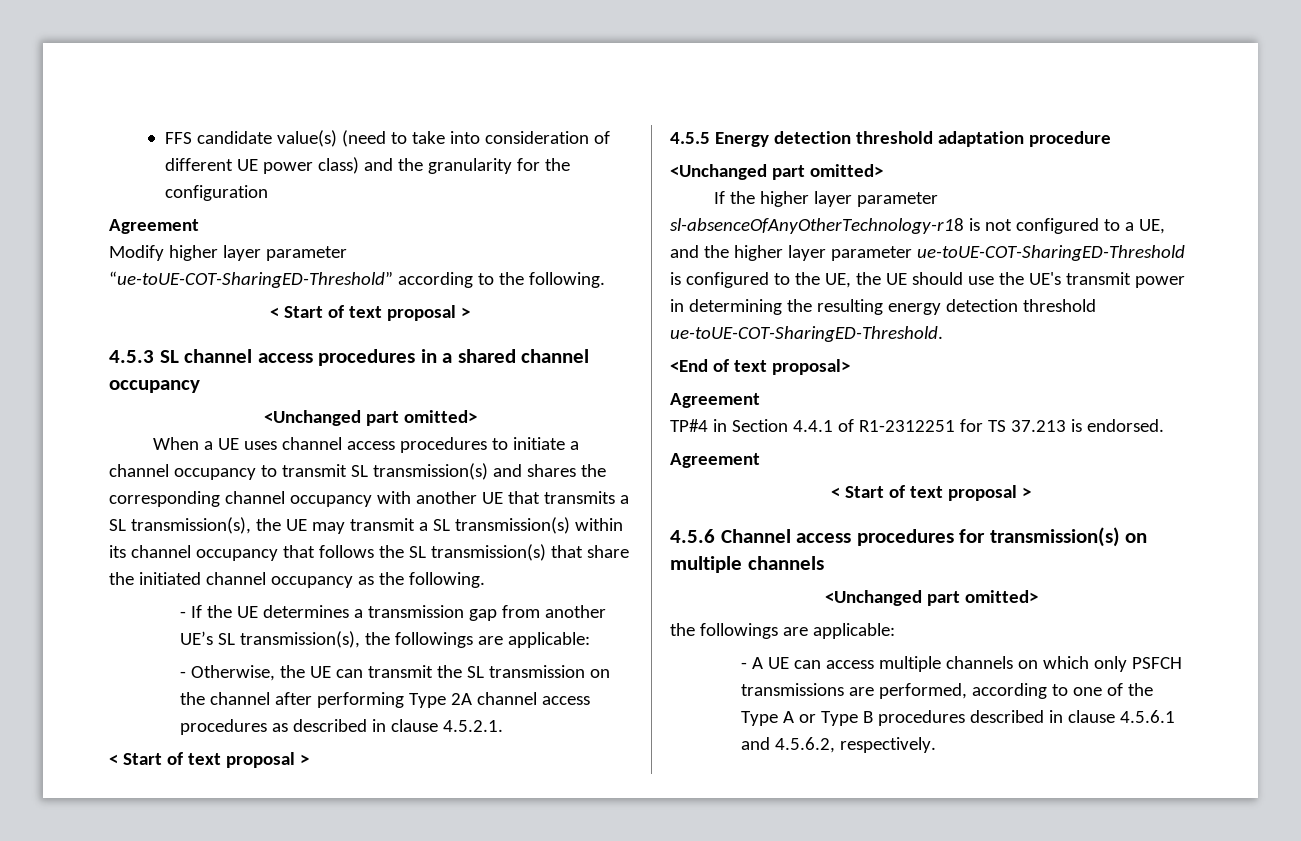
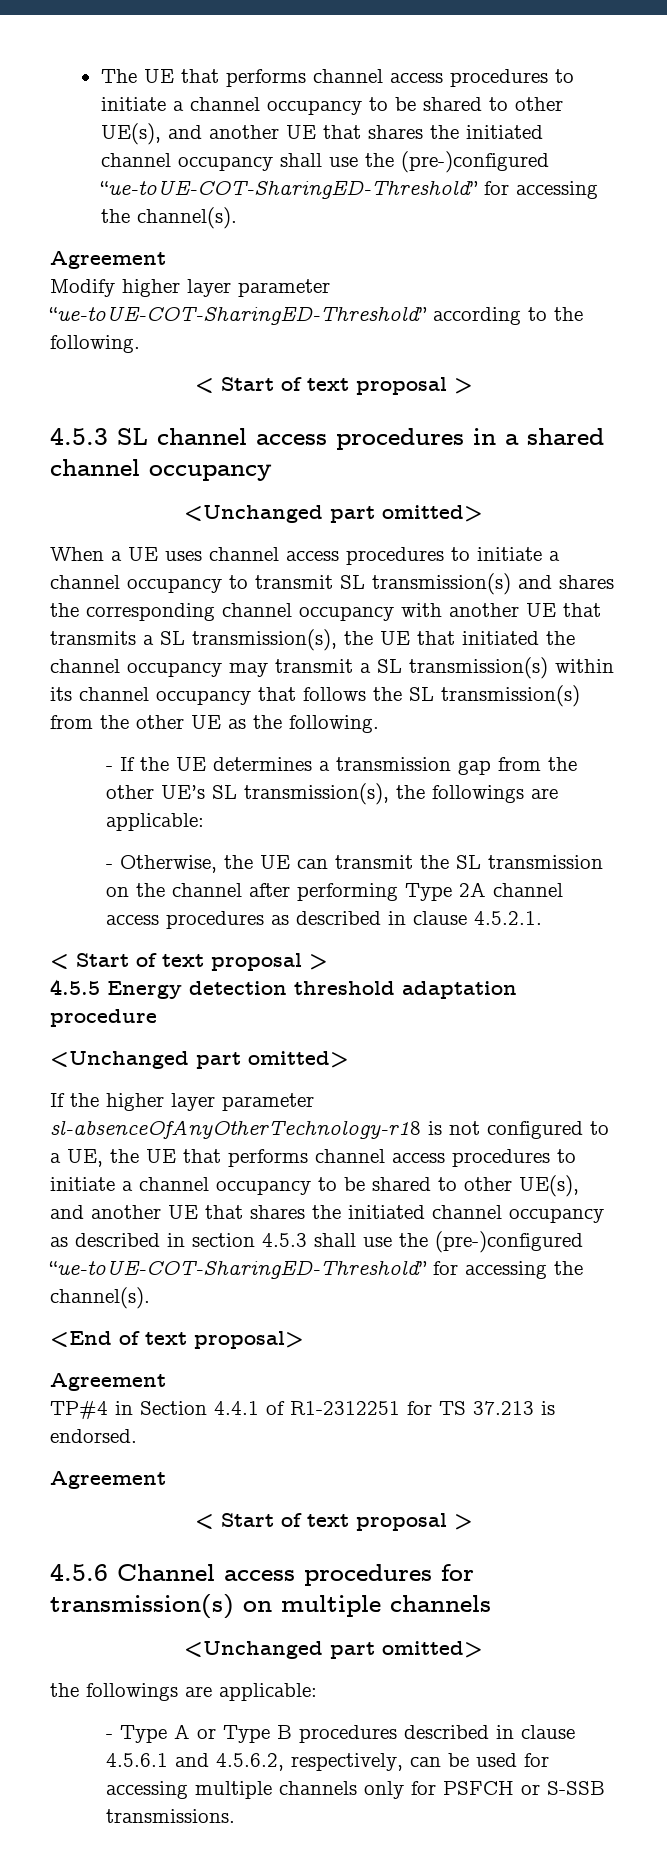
[165,130,610,147] [165,157,570,174] [165,185,269,201] FFS candidate value(s) (need to take into consideration of different UE power class) and the granularity for the configuration -> [100,69,574,87] [100,97,563,115] [100,123,543,145] [100,151,549,173] [99,180,598,199] [100,207,237,229] The UE that performs channel access procedures to initiate a channel occupancy to be shared to other UE(s), and another UE that shares the initiated channel occupancy shall use the (pre-)configured “ue-toUE-COT-SharingED-Threshold” for accessing the channel(s).
(307, 525) none -> [417,631,575,645] [50,659,222,677] that initiated the channel occupancy
[550,545,629,558] [109,572,353,588] that share the initiated channel occupancy -> [50,715,221,729] from the other UE
[545,605,607,618] another -> [547,757,577,771] [105,785,154,799] the other
[670,245,1185,261] [670,272,1185,288] [670,299,1096,315] [670,326,943,342] and the higher layer parameter ue-toUE-COT-SharingED-Threshold is configured to the UE, the UE should use the UE's transmit power in determining the resulting energy detection threshold ue-toUE-COT-SharingED-Threshold. -> [110,1149,576,1167] [50,1175,579,1197] [50,1205,604,1223] [50,1231,583,1253] [49,1260,583,1279] [50,1287,150,1309] the UE that performs channel access procedures to initiate a channel occupancy to be shared to other UE(s), and another UE that shares the initiated channel occupancy as described in section 4.5.3 shall use the (pre-)configured “ue-toUE-COT-SharingED-Threshold” for accessing the channel(s).
[752,656,1183,672] [741,683,1154,699] A UE can access multiple channels on which only PSFCH transmissions are performed, according to one of the -> (113, 1736) none
[840,737,937,753] respectively. -> [290,1753,549,1771] [105,1781,605,1799] [105,1809,235,1823] respectively, can be used for accessing multiple channels only for PSFCH or S-SSB transmissions.

